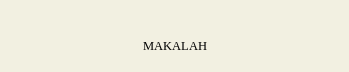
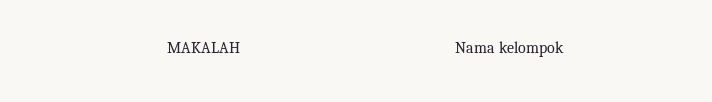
(207, 46) none -> [454,41,565,57] // Nama kelompok

